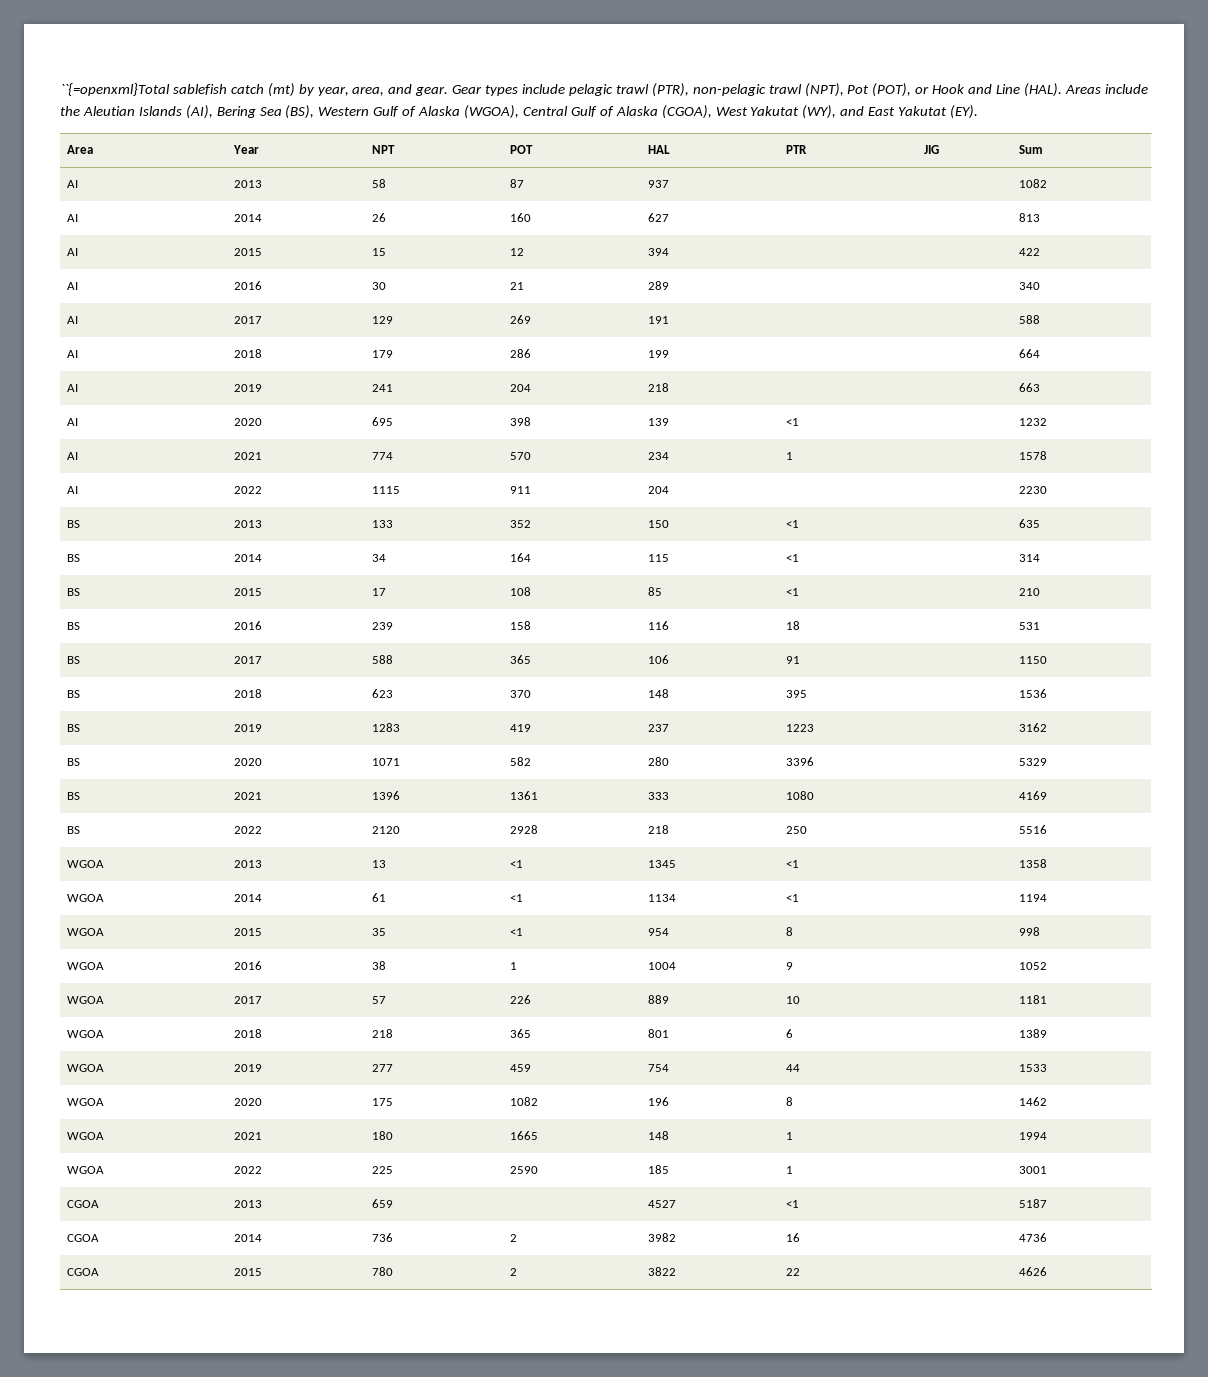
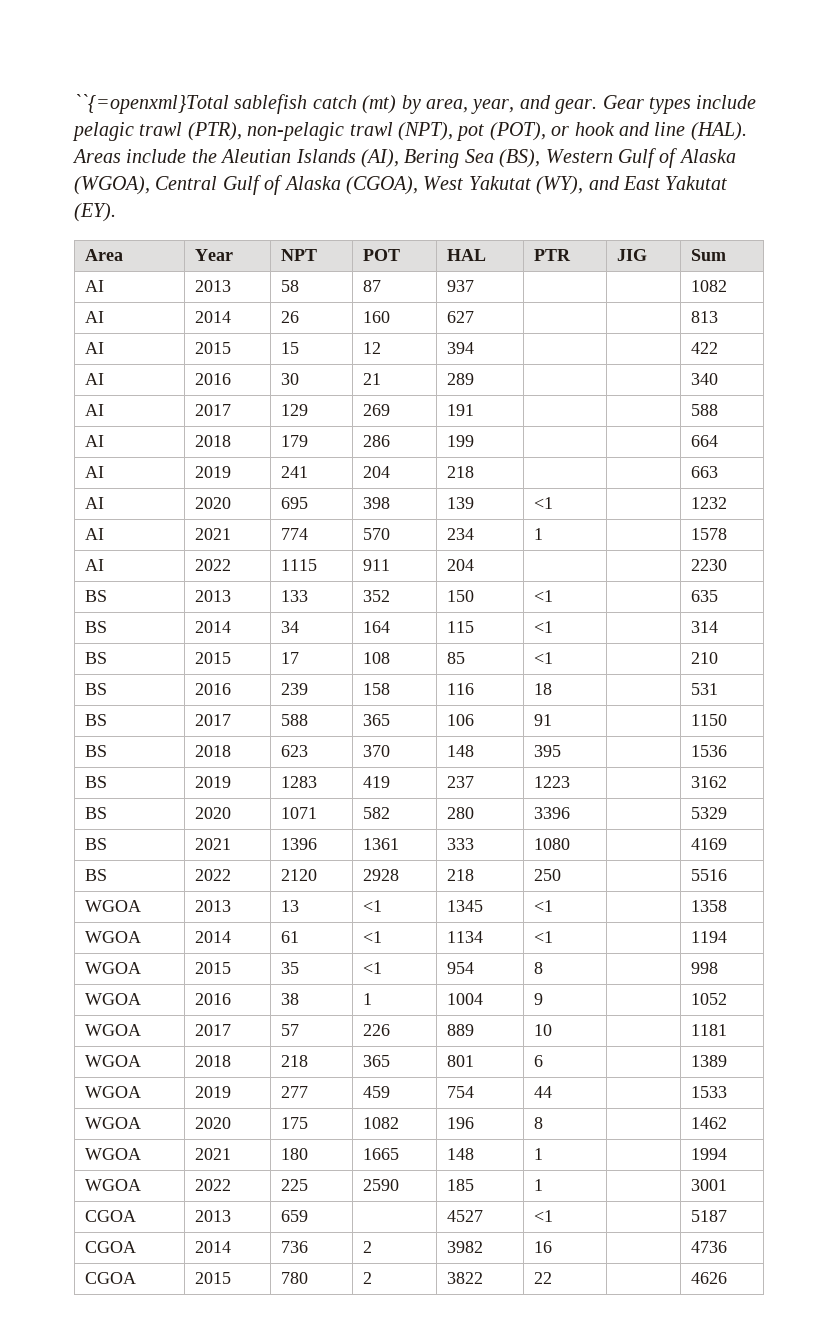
[317,86,385,96] year, area, -> [425,99,515,114] area, year,
[847,85,870,94] Pot -> [456,124,485,141] pot
[932,84,1021,94] Hook and Line -> [574,122,686,136] hook and line

